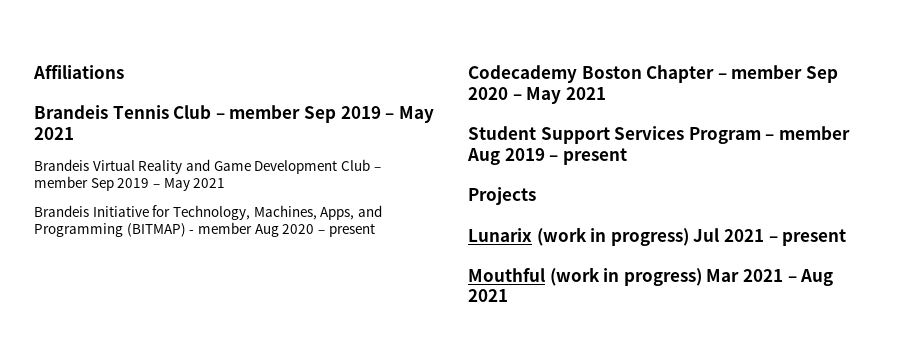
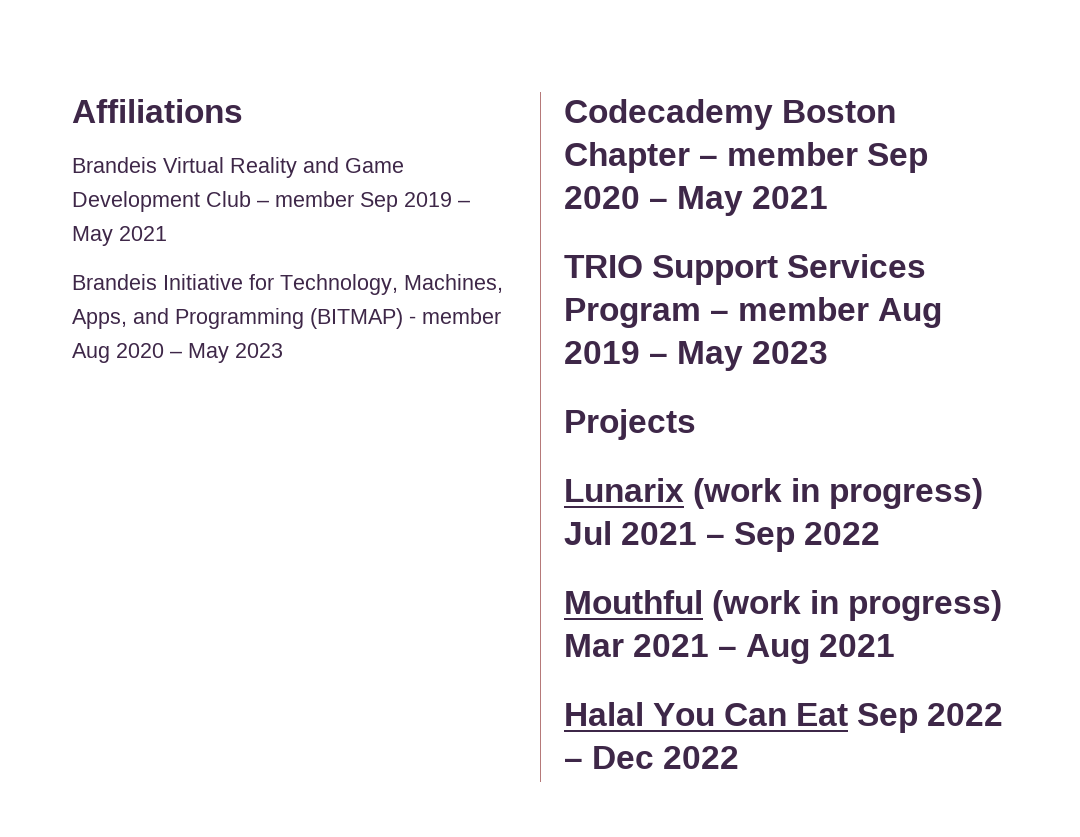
[34,105,434,123] [34,127,74,140] // Brandeis Tennis Club – member Sep 2019 – May 2021 -> (243, 111) none
[328,223,375,237] present -> [188,343,283,363] May 2023
[468,126,536,140] Student -> [564,255,643,278] TRIO
[562,148,627,165] present -> [677,341,829,371] May 2023
[782,229,847,246] present -> [734,522,881,552] Sep 2022
(508, 295) none -> [564,702,1004,733] [564,746,740,769] // Halal You Can Eat Sep 2022 – Dec 2022

